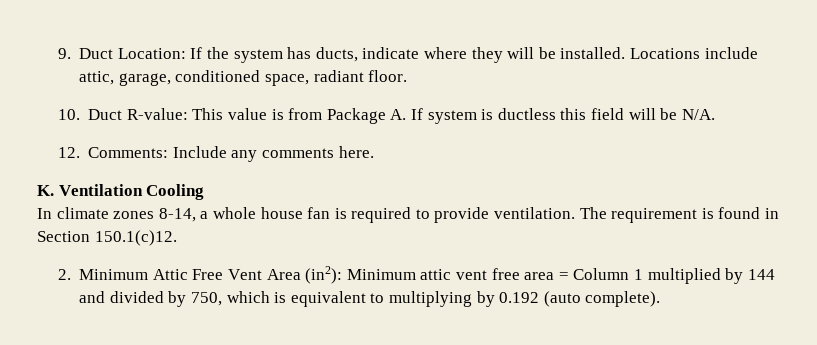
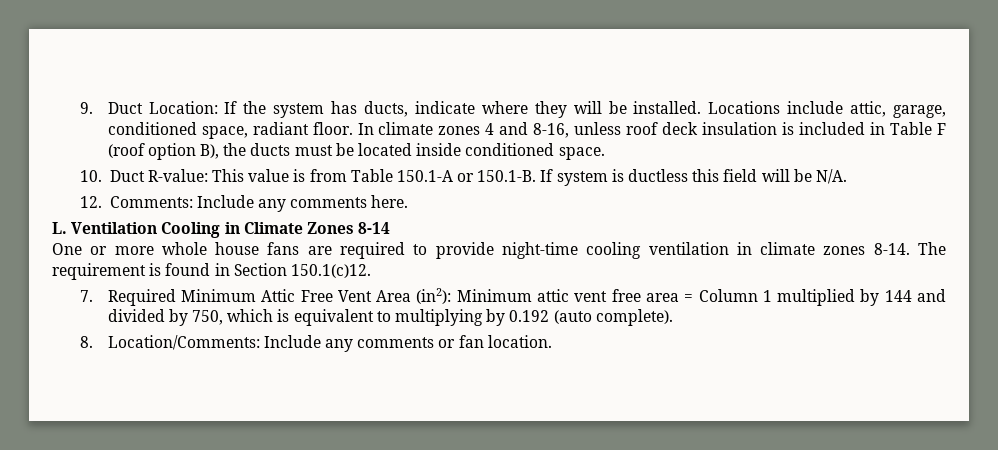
(408, 76) none -> [357,122,947,138] [107,143,605,160] In climate zones 4 and 8-16, unless roof deck insulation is included in Table F (roof option B), the ducts must be located inside conditioned space.
[326,108,407,124] Package A. -> [350,169,537,182] Table 150.1-A or 150.1-B.
[37,185,54,196] K. -> [52,222,67,234] L.
[37,207,576,223] // In climate zones 8-14, a whole house fan is required to provide ventilation. -> [224,222,391,234] [52,242,910,259] in Climate Zones 8-14 // One or more whole house fans are required to provide night-time cooling ventilation in climate zones 8-14.
[57,269,71,280] 2. -> [79,289,176,306] 7. Required
(661, 299) none -> [79,335,552,352] // 8. Location/Comments: Include any comments or fan location.

